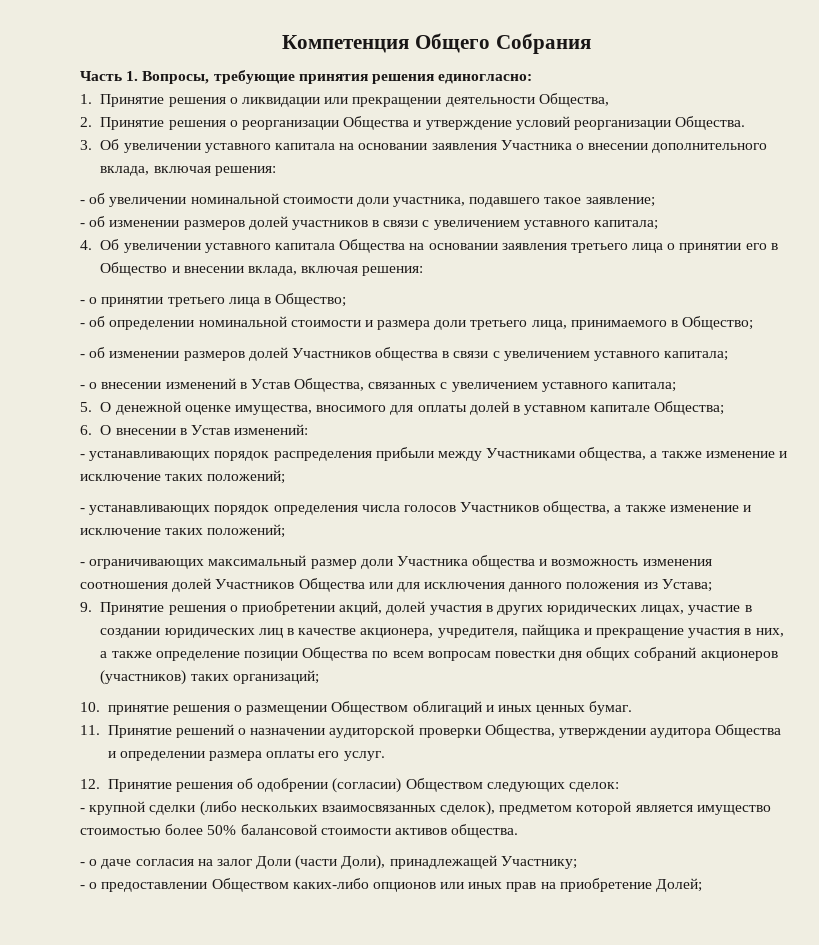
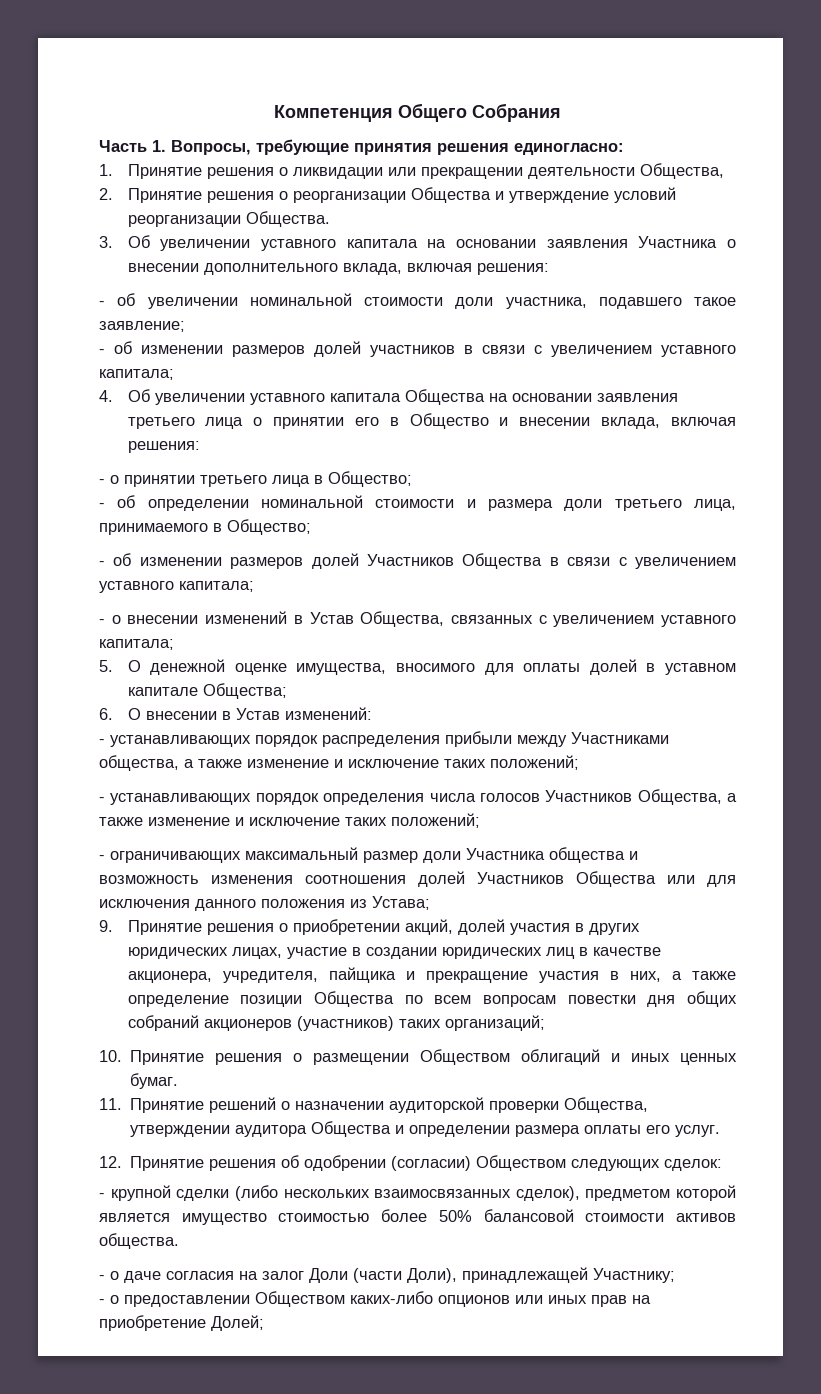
[375,347,439,361] общества -> [462,553,543,569] Общества
[543,501,611,515] общества, -> [637,789,722,805] Общества,
[107,705,169,715] принятие -> [130,1050,205,1065] Принятие

